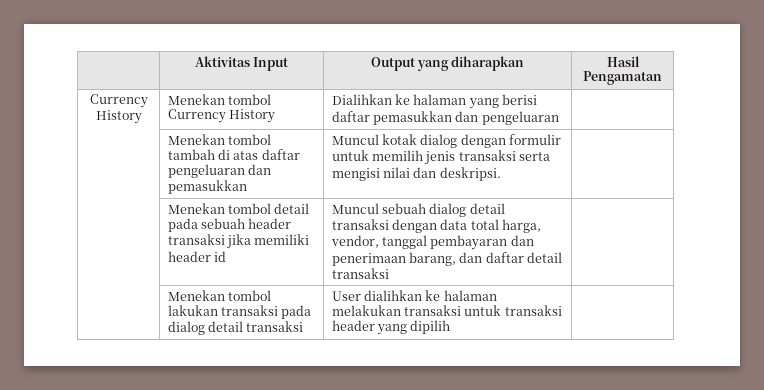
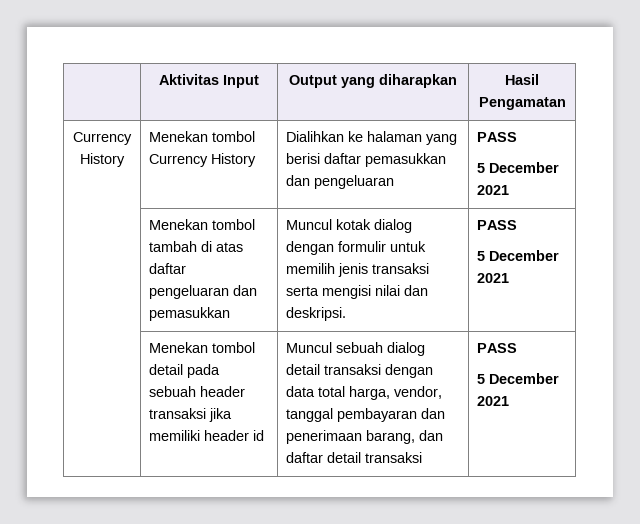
(559, 118) none -> [476,132,517,142] [476,162,559,173] [476,185,509,195] PASS // 5 December 2021
(501, 174) none -> [476,220,517,230] [476,250,559,261] [476,273,509,283] PASS // 5 December 2021
[167,290,271,301] [167,305,312,319] [167,321,304,335] [331,290,497,301] [331,305,562,316] [331,320,451,335] // | Menekan tombol lakukan transaksi pada dialog detail transaksi | User dialihkan ke halaman melakukan transaksi untuk transaksi header yang dipilih | -> [476,343,517,353] [476,373,559,384] [476,396,509,406] PASS // 5 December 2021

